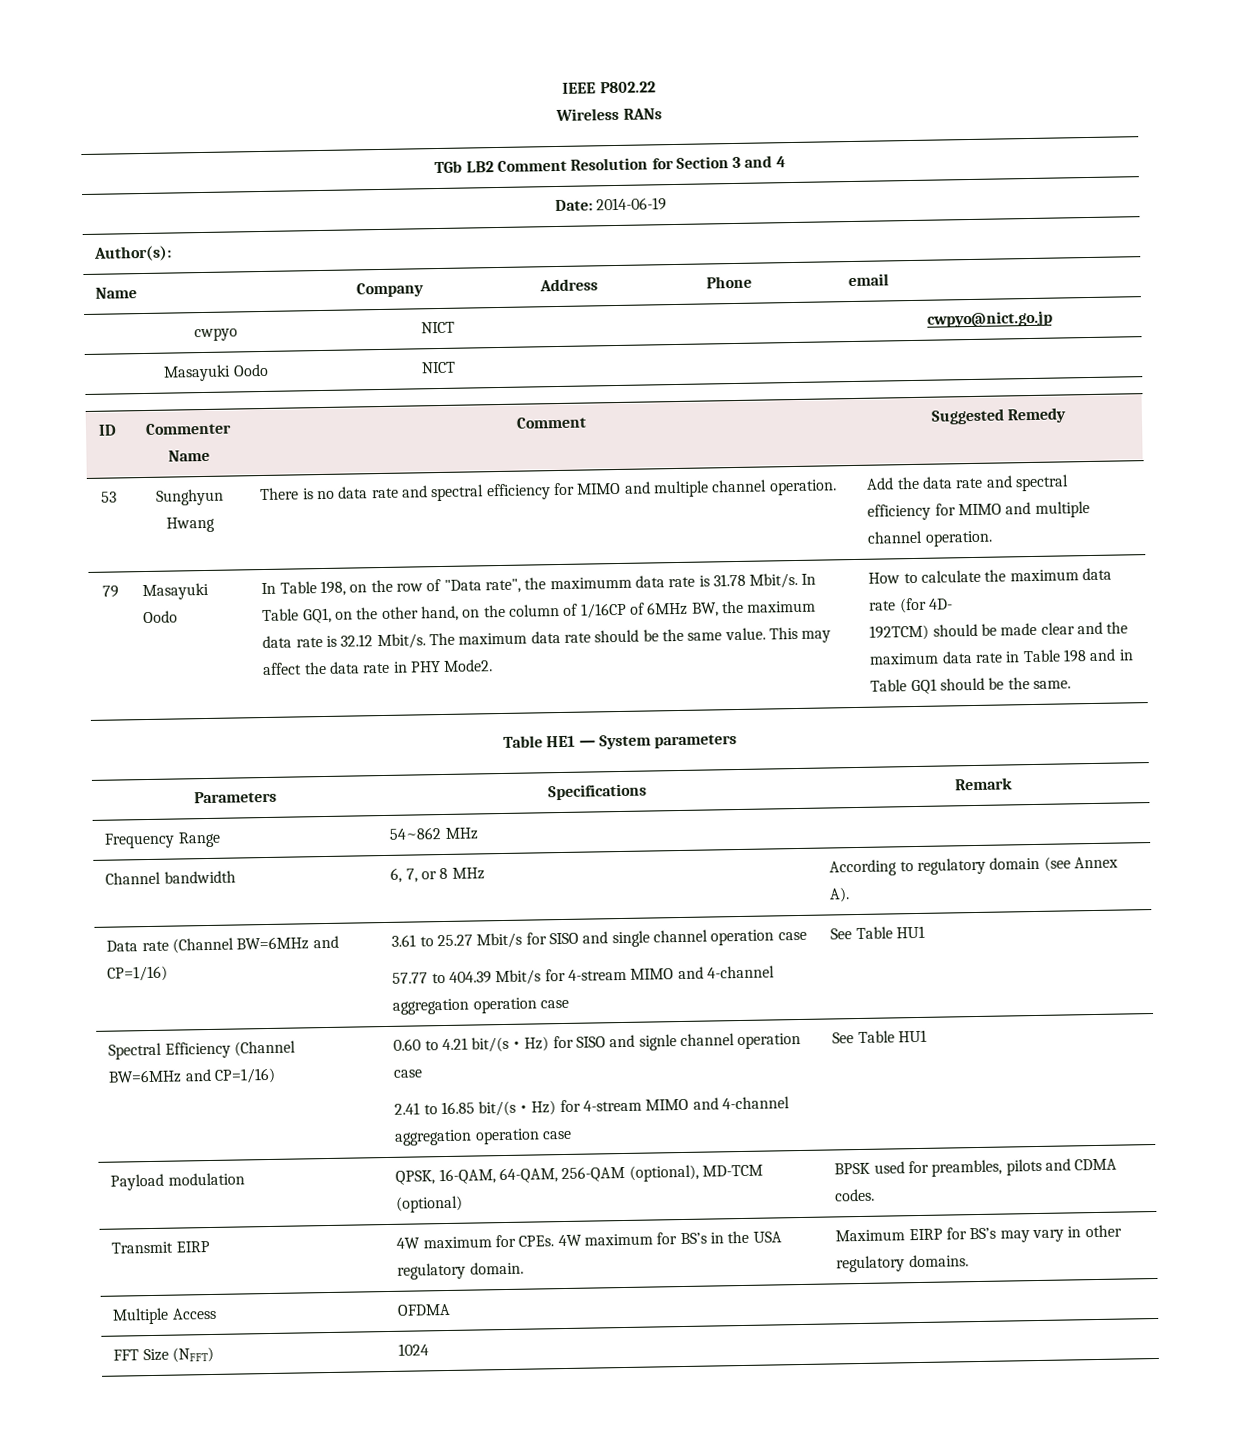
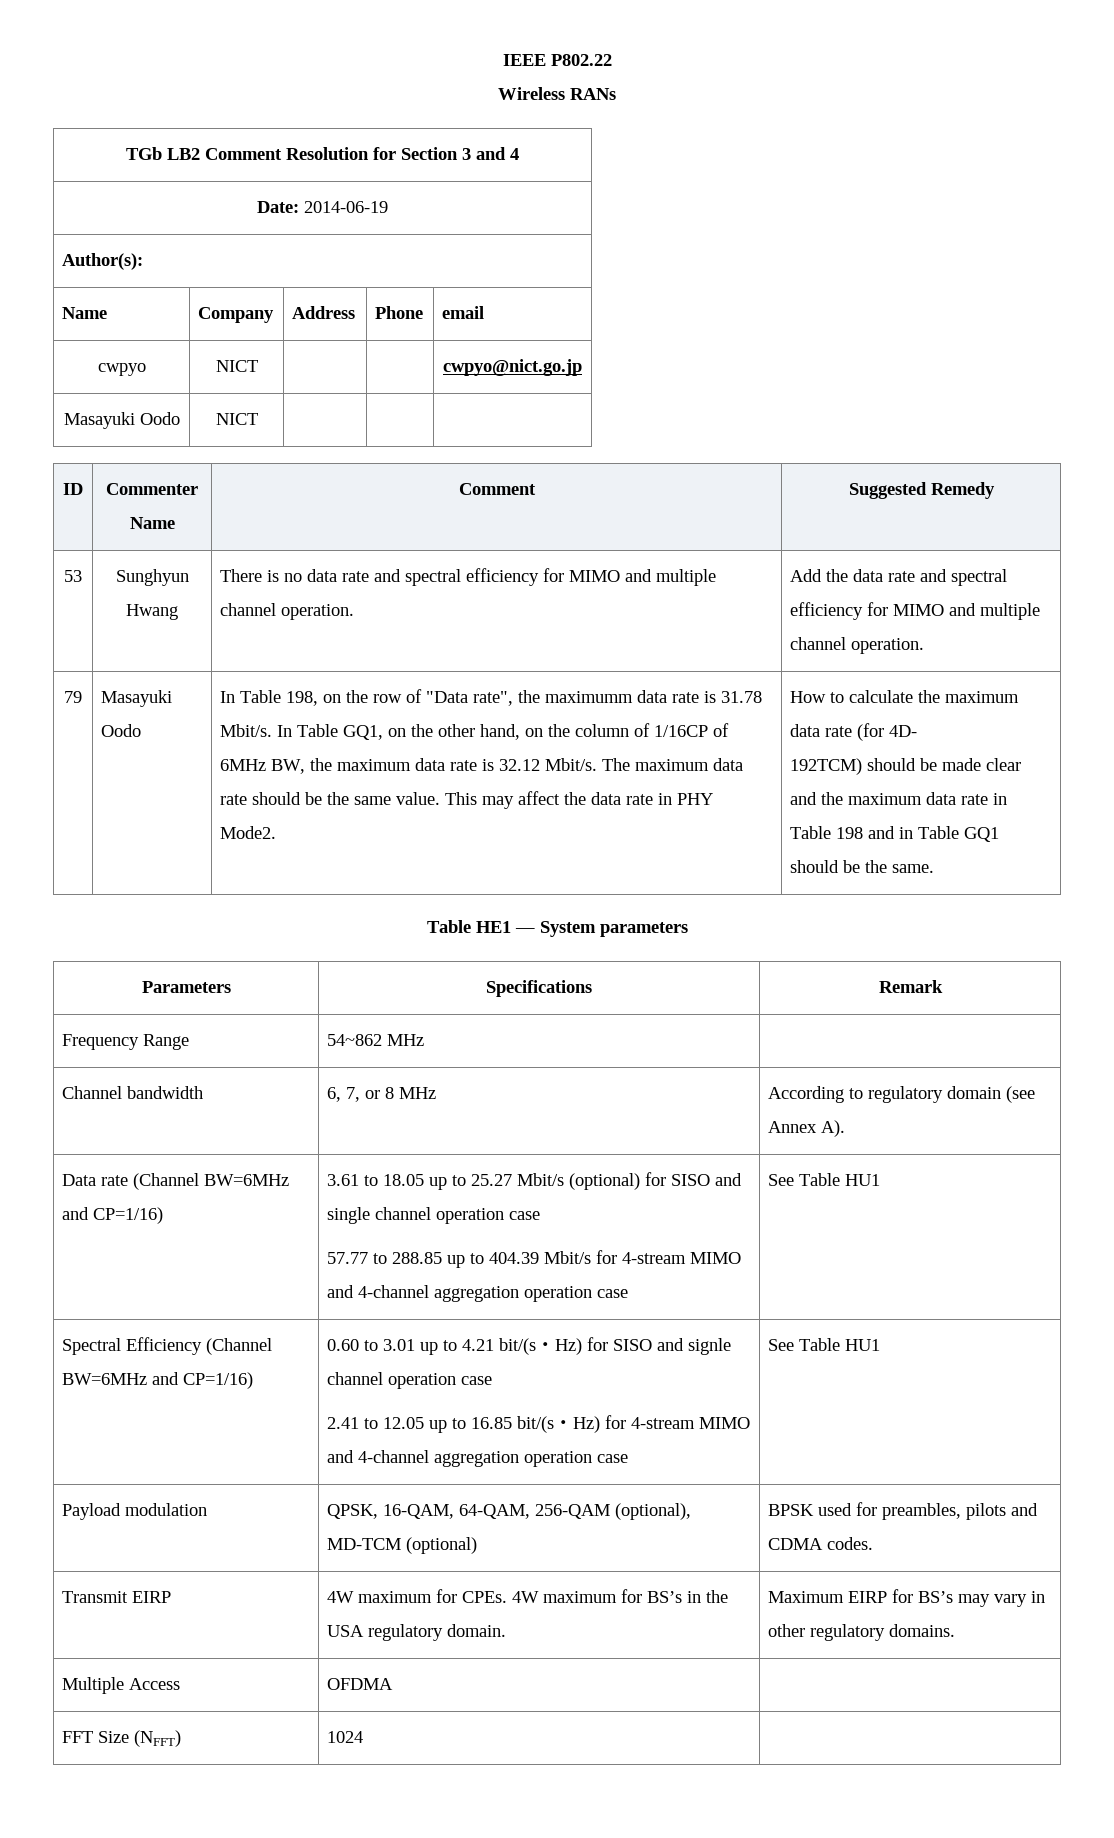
(434, 941) none -> [383,1174,467,1190] 18.05 up to
(523, 940) none -> [569,1173,641,1190] (optional)
(446, 978) none -> [392,1252,485,1268] 288.85 up to
(439, 1045) none -> [383,1339,458,1355] 3.01 up to
(438, 1109) none -> [383,1417,467,1433] 12.05 up to

